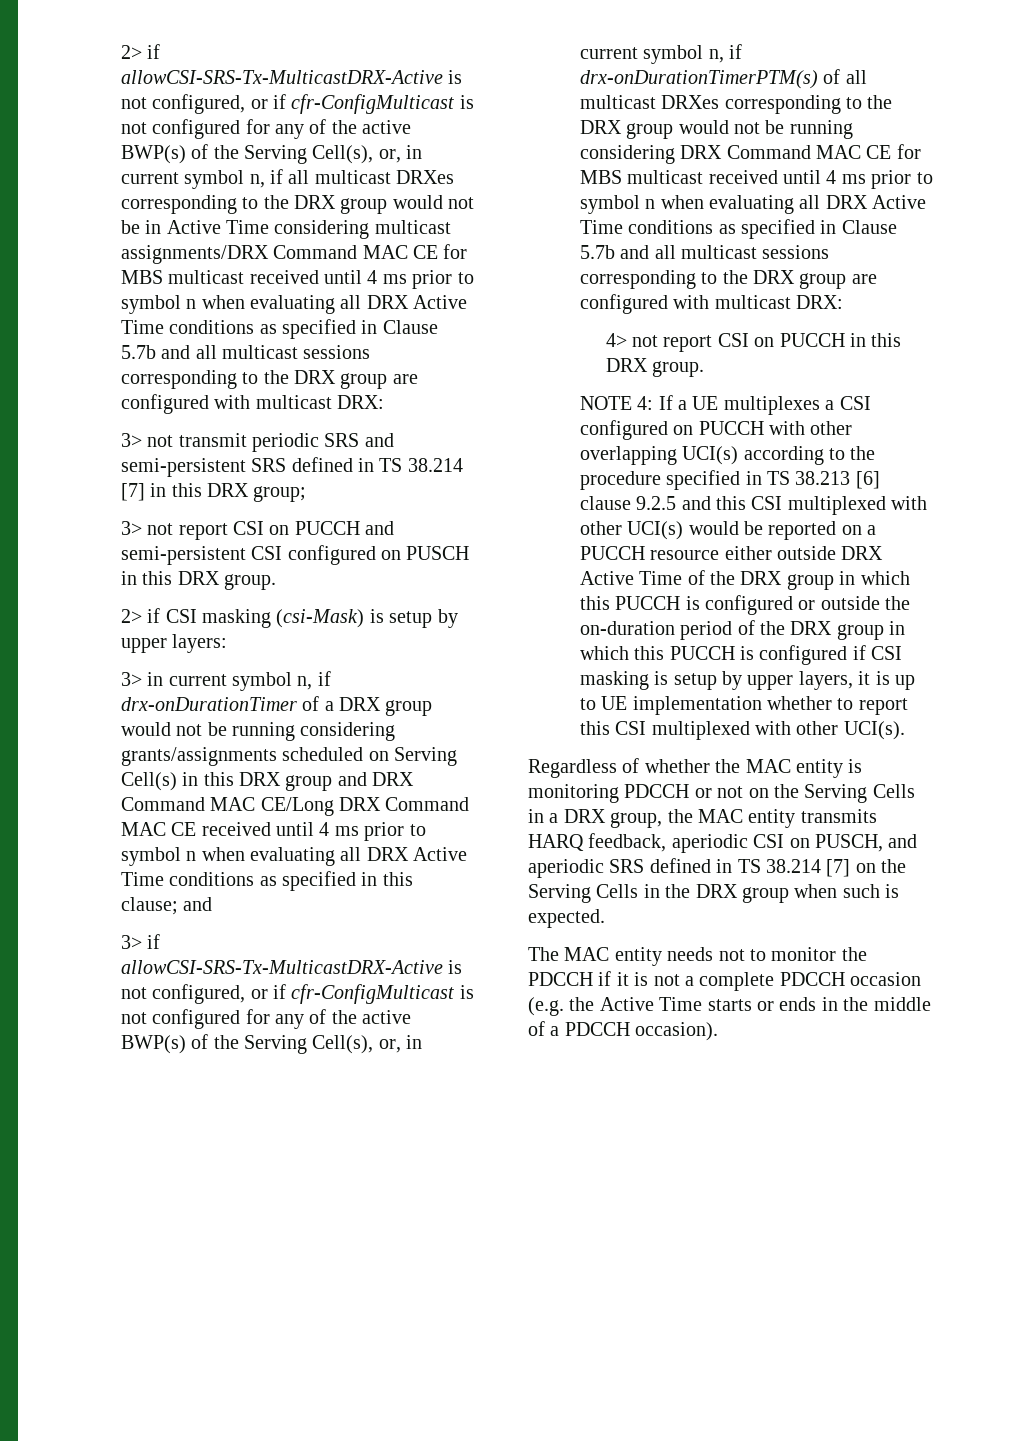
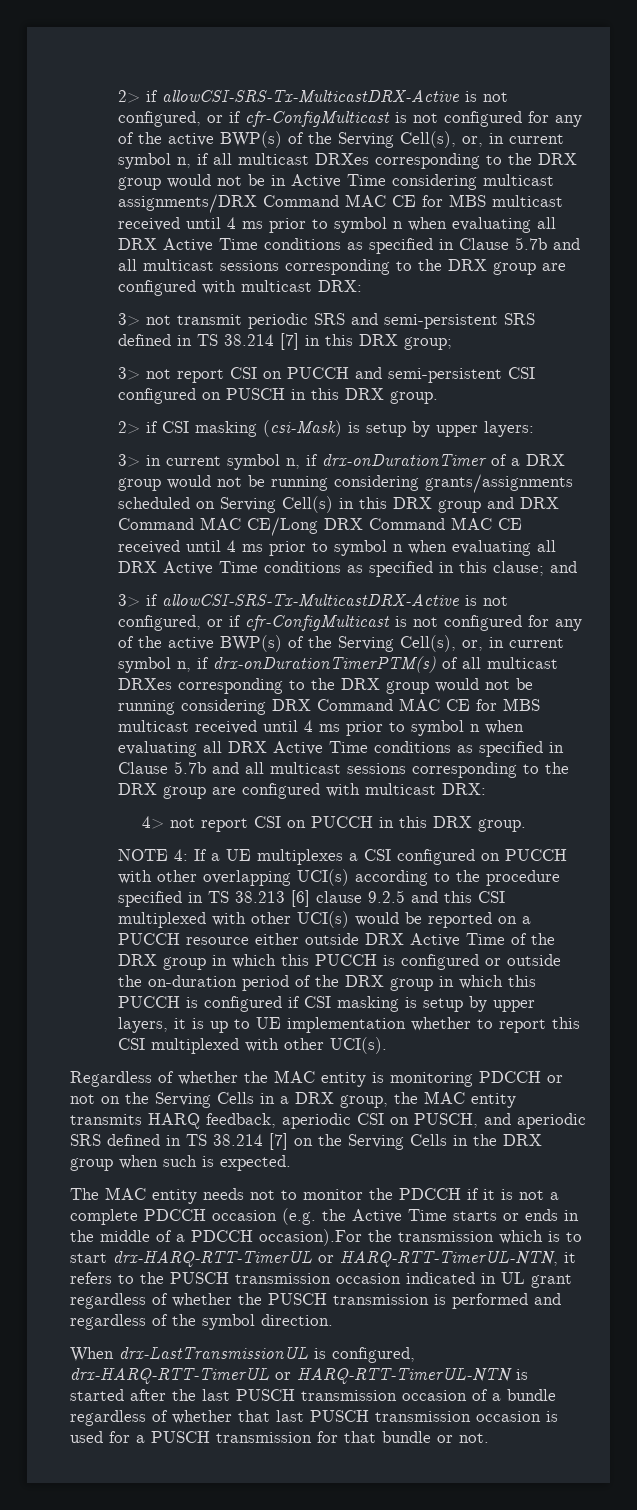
[635,1022,719,1041] occasion). -> [259,1229,582,1246] [70,1251,576,1267] [70,1272,572,1288] [70,1293,561,1309] [70,1314,333,1330] [70,1347,415,1363] [70,1368,528,1384] [70,1389,556,1401] [70,1410,558,1426] [70,1431,489,1443] occasion).For the transmission which is to start drx-HARQ-RTT-TimerUL or HARQ-RTT-TimerUL-NTN, it refers to the PUSCH transmission occasion indicated in UL grant regardless of whether the PUSCH transmission is performed and regardless of the symbol direction. // When drx-LastTransmissionUL is configured, drx-HARQ-RTT-TimerUL or HARQ-RTT-TimerUL-NTN is started after the last PUSCH transmission occasion of a bundle regardless of whether that last PUSCH transmission occasion is used for a PUSCH transmission for that bundle or not.

